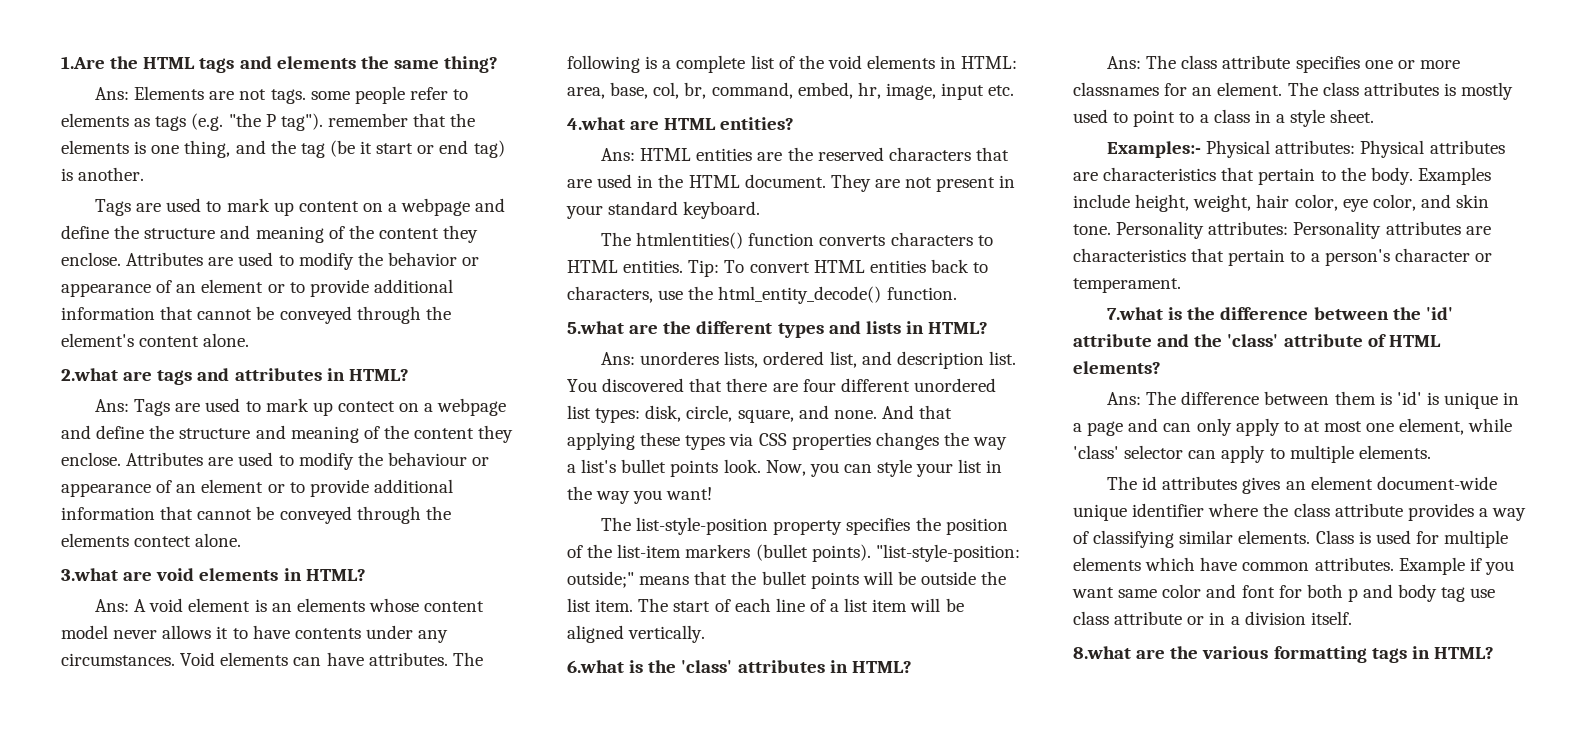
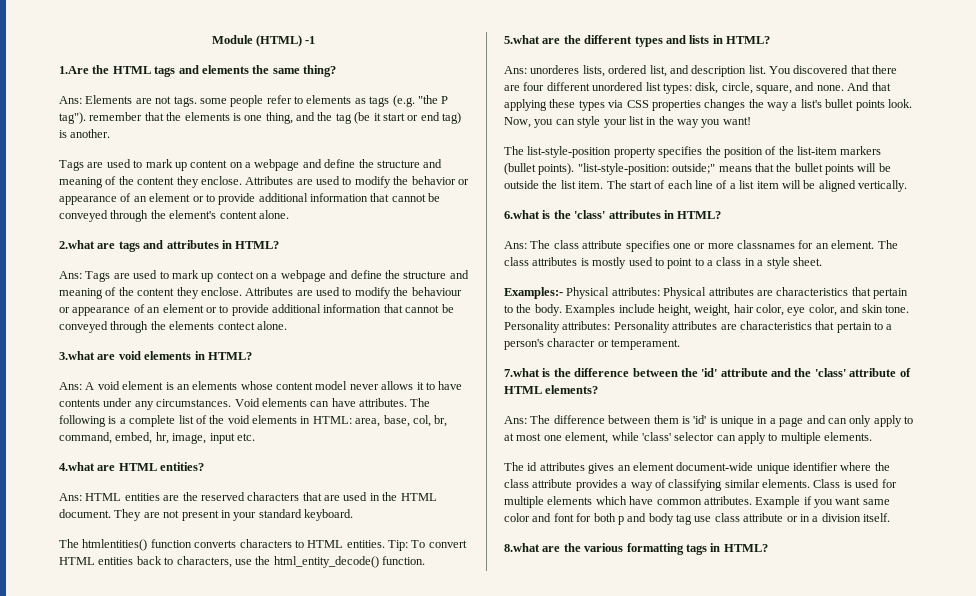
(61, 62) none -> [211,35,316,47] Module (HTML) -1 //

